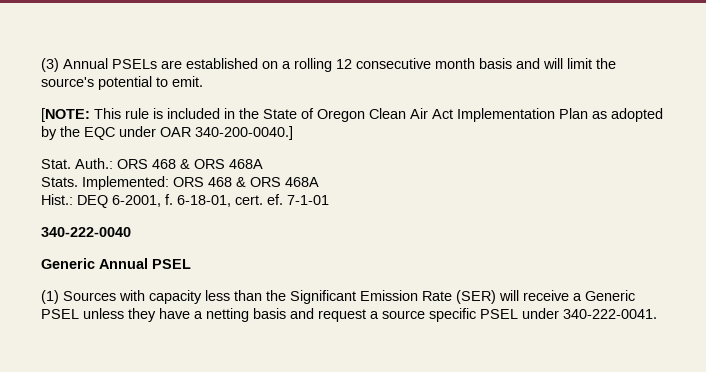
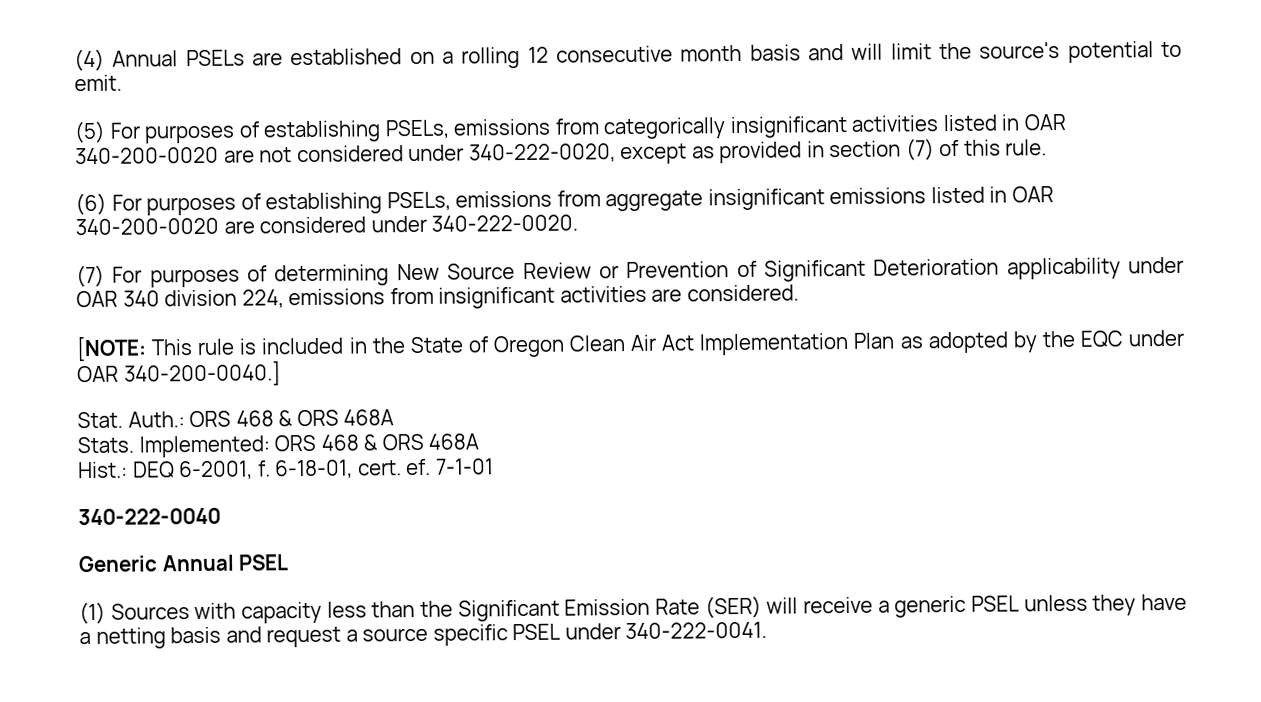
[41,58,59,72] (3) -> [74,48,105,72] (4)
(203, 81) none -> [74,113,1066,144] [75,138,1048,165] [75,186,1054,216] [75,214,579,236] [76,256,1185,288] [76,284,799,309] // (5) For purposes of establishing PSELs, emissions from categorically insignificant activities listed in OAR 340-200-0020 are not considered under 340-222-0020, except as provided in section (7) of this rule. // (6) For purposes of establishing PSELs, emissions from aggregate insignificant emissions listed in OAR 340-200-0020 are considered under 340-222-0020. // (7) For purposes of determining New Source Review or Prevention of Significant Deterioration applicability under OAR 340 division 224, emissions from insignificant activities are considered.
[585,290,635,301] Generic -> [894,595,967,618] generic

